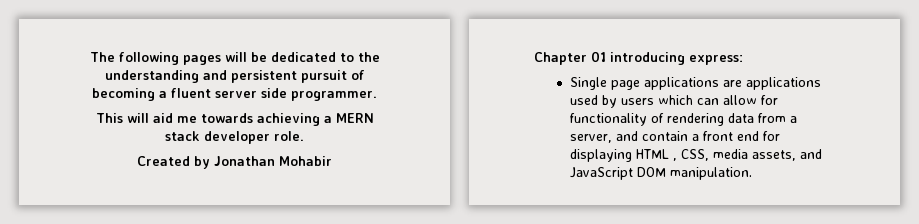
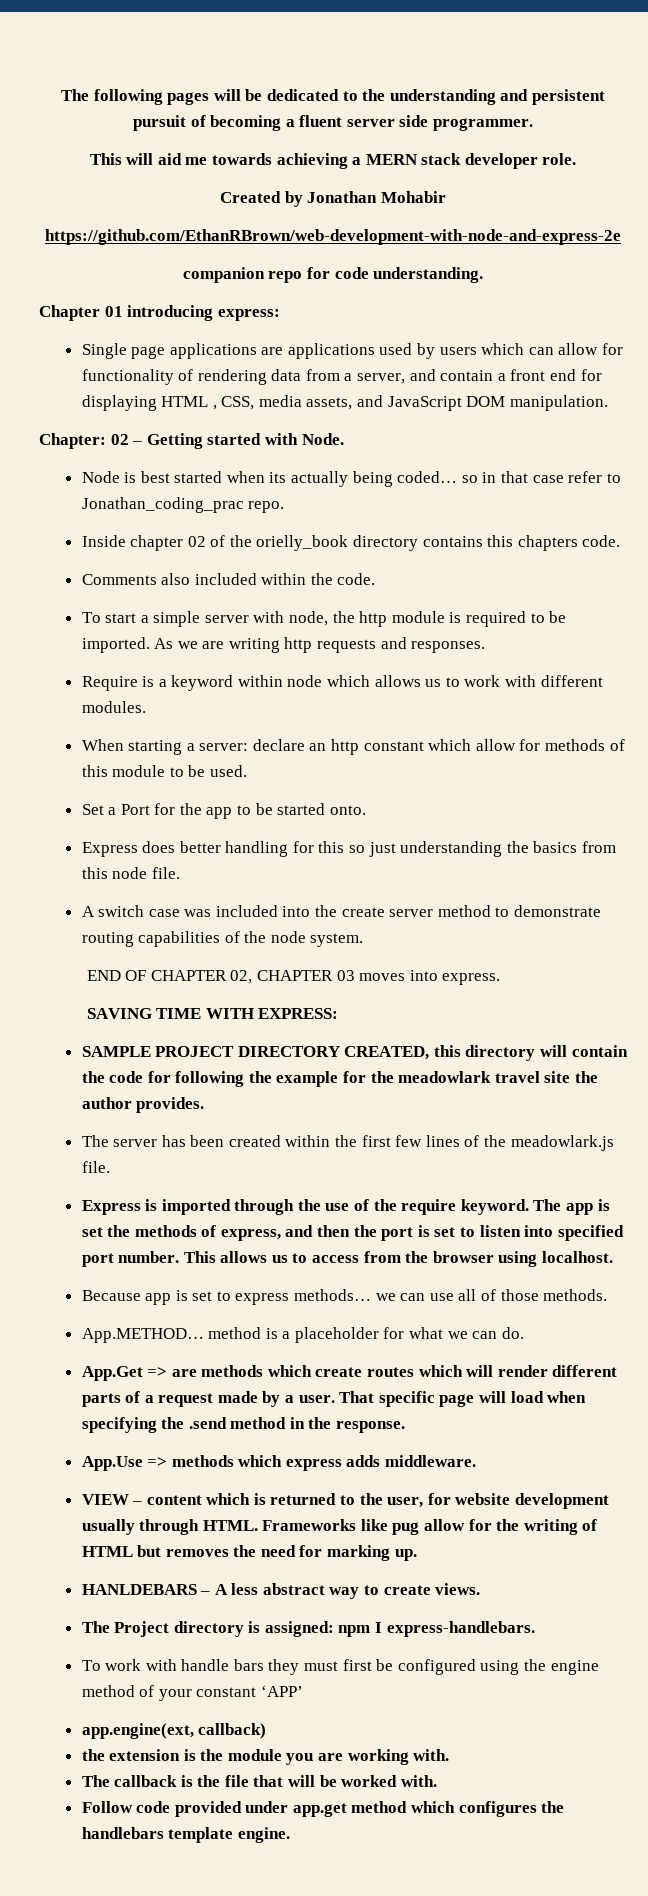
(332, 161) none -> [45,229,621,245] [182,267,484,283] // https://github.com/EthanRBrown/web-development-with-node-and-express-2e // companion repo for code understanding.
(753, 173) none -> [39,433,344,449] [81,471,621,487] [81,497,285,513] [81,535,621,551] [81,573,376,585] [81,611,567,627] [81,637,486,653] [81,675,603,691] [81,701,146,713] [81,739,625,755] [81,765,247,777] [81,803,366,819] [81,841,616,857] [81,867,180,879] [81,905,601,917] [81,931,364,947] [86,970,501,985] [86,1008,339,1019] [81,1045,628,1061] [81,1071,598,1087] [81,1097,205,1113] [81,1135,614,1151] [81,1161,110,1173] [81,1199,610,1215] [81,1225,624,1241] [81,1251,613,1267] [81,1289,608,1305] [81,1327,524,1343] [81,1365,618,1381] [81,1391,587,1407] [81,1417,406,1433] [81,1455,477,1471] [81,1493,609,1509] [81,1519,598,1535] [81,1545,417,1561] [81,1583,481,1599] [81,1621,535,1637] [81,1659,599,1675] [81,1685,303,1701] [81,1723,267,1739] [81,1749,450,1765] [81,1775,437,1787] [81,1801,565,1817] [81,1827,290,1843] // Chapter: 02 – Getting started with Node. // Node is best started when its actually being coded… so in that case refer to Jonathan_coding_prac repo. // Inside chapter 02 of the orielly_book directory contains this chapters code. // Comments also included within the code. // To start a simple server with node, the http module is required to be imported. As we are writing http requests and responses. // Require is a keyword within node which allows us to work with different modules. // When starting a server: declare an http constant which allow for methods of this module to be used. // Set a Port for the app to be started onto. // Express does better handling for this so just understanding the basics from this node file. // A switch case was included into the create server method to demonstrate routing capabilities of the node system. // END OF CHAPTER 02, CHAPTER 03 moves into express. // SAVING TIME WITH EXPRESS: // SAMPLE PROJECT DIRECTORY CREATED, this directory will contain the code for following the example for the meadowlark travel site the author provides. // The server has been created within the first few lines of the meadowlark.js file. // Express is imported through the use of the require keyword. The app is set the methods of express, and then the port is set to listen into specified port number. This allows us to access from the browser using localhost. // Because app is set to express methods… we can use all of those methods. // App.METHOD… method is a placeholder for what we can do. // App.Get => are methods which create routes which will render different parts of a request made by a user. That specific page will load when specifying the .send method in the response. // App.Use => methods which express adds middleware. // VIEW – content which is returned to the user, for website development usually through HTML. Frameworks like pug allow for the writing of HTML but removes the need for marking up. // HANLDEBARS – A less abstract way to create views. // The Project directory is assigned: npm I express-handlebars. // To work with handle bars they must first be configured using the engine method of your constant ‘APP’ // app.engine(ext, callback) // the extension is the module you are working with. // The callback is the file that will be worked with. // Follow code provided under app.get method which configures the handlebars template engine.

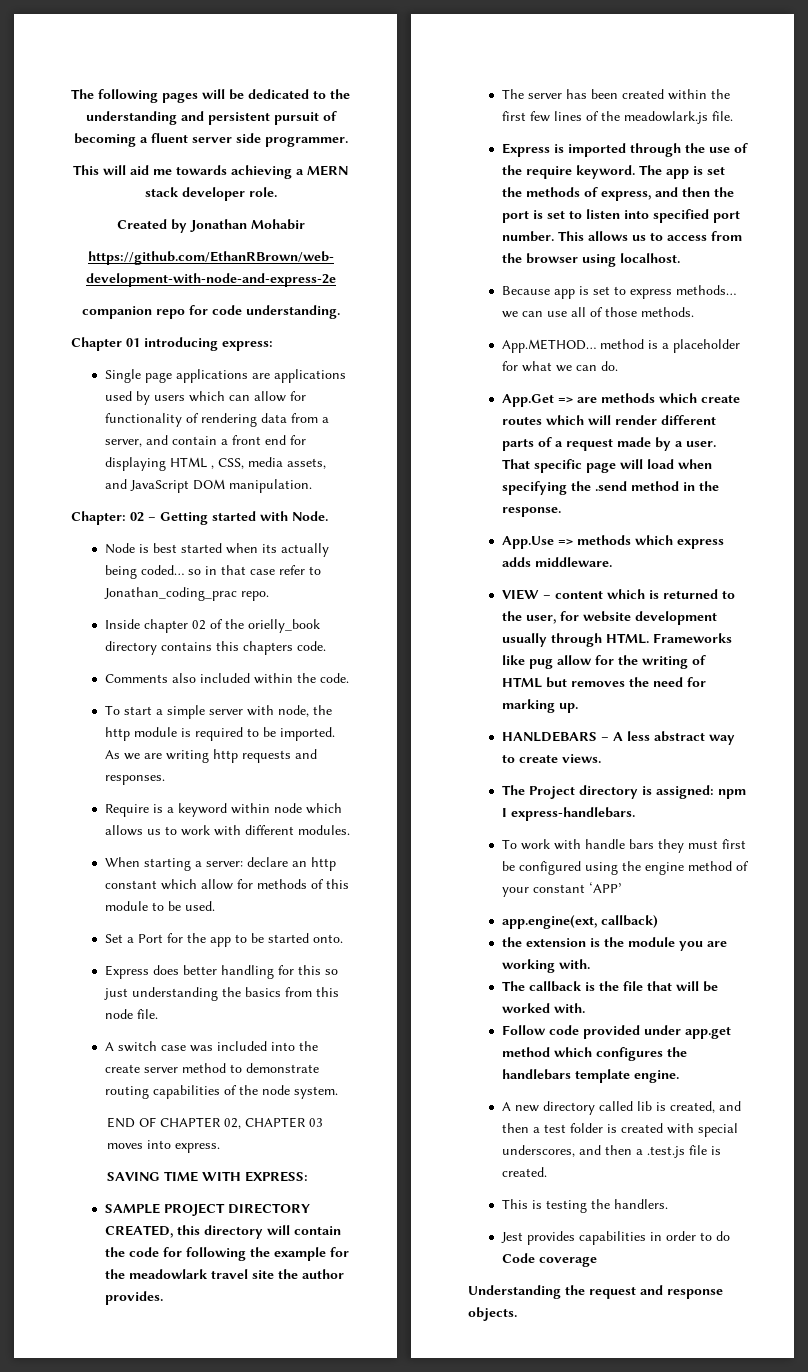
(290, 1835) none -> [501,1101,741,1115] [501,1123,738,1137] [501,1145,721,1158] [501,1167,547,1177] [501,1199,668,1213] [500,1231,730,1245] [501,1253,597,1267] [468,1285,723,1299] [468,1307,517,1321] // A new directory called lib is created, and then a test folder is created with special underscores, and then a .test.js file is created. // This is testing the handlers. // Jest provides capabilities in order to do Code coverage // Understanding the request and response objects.

